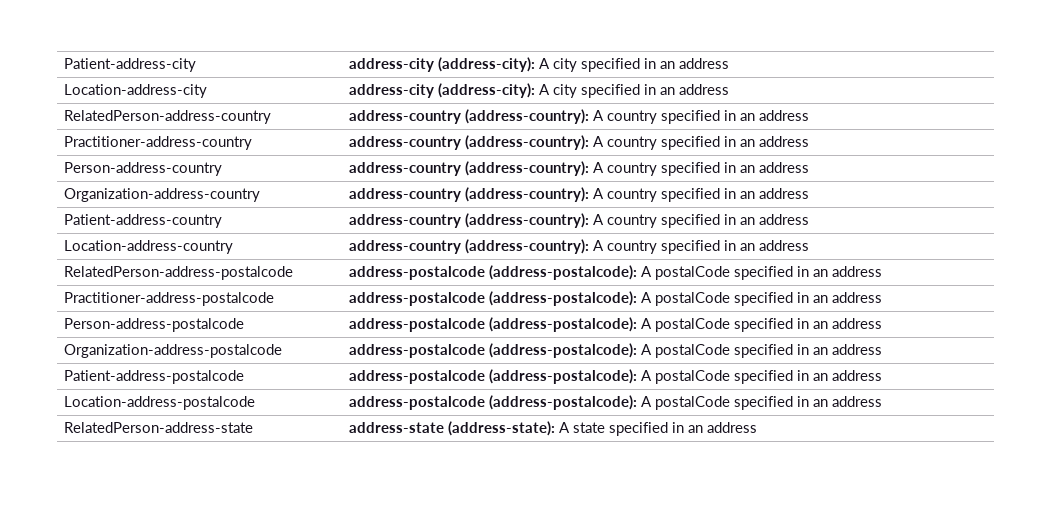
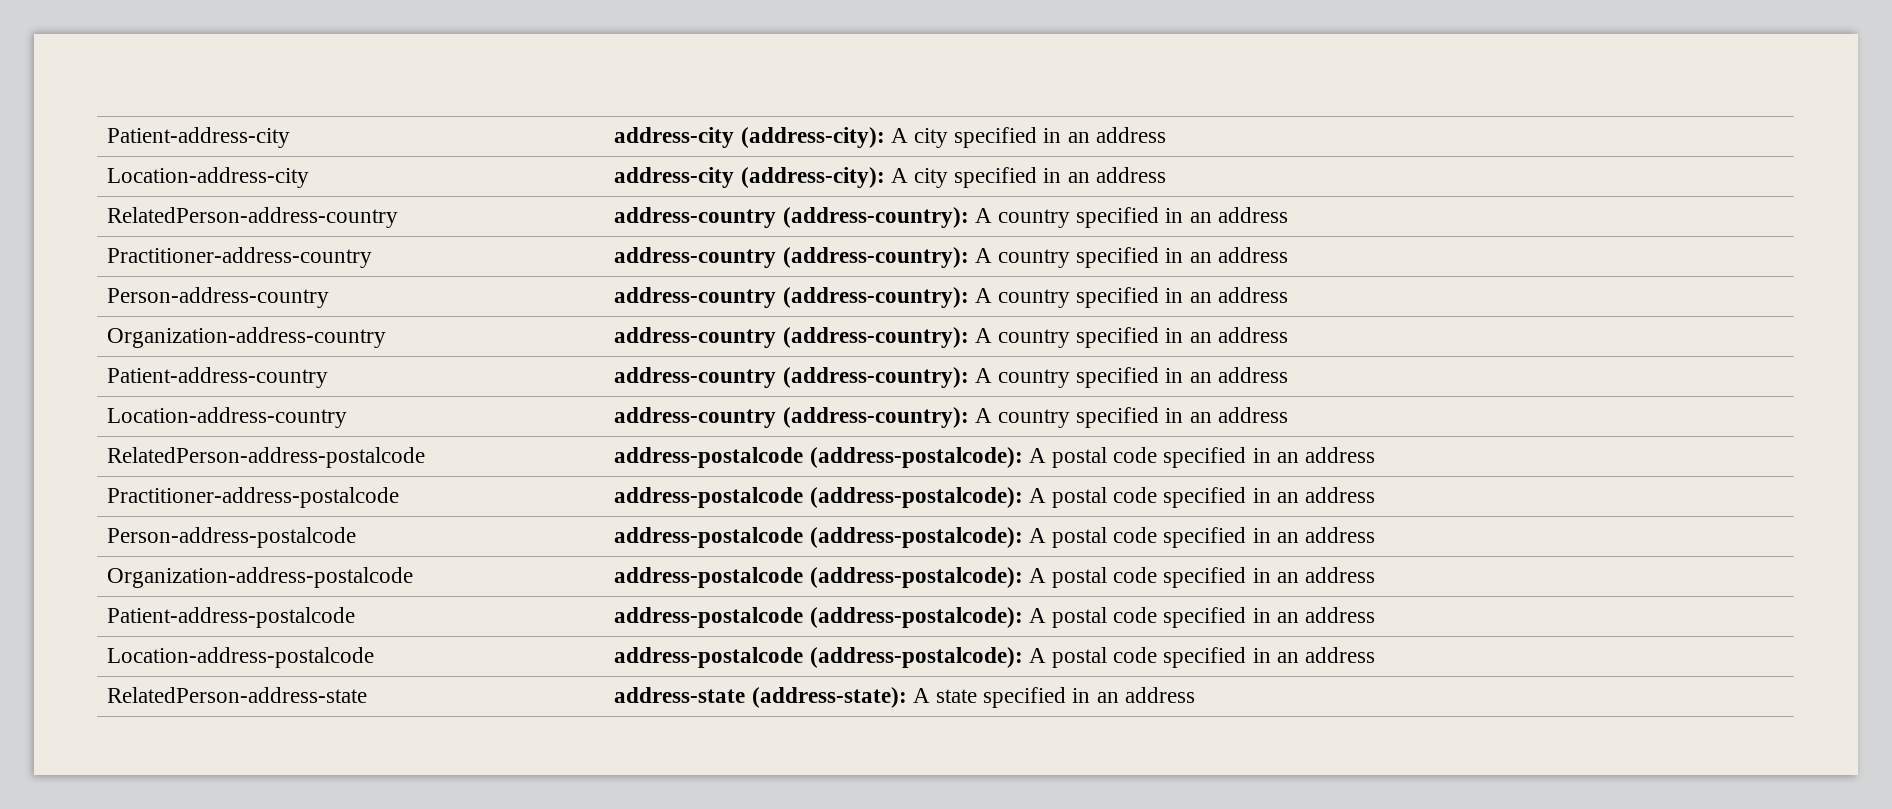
[655,266,731,280] postalCode -> [1052,447,1158,468] postal code
[655,292,731,306] postalCode -> [1052,487,1158,508] postal code
[655,318,731,332] postalCode -> [1052,527,1158,548] postal code
[655,344,731,358] postalCode -> [1052,567,1158,588] postal code
[655,370,731,384] postalCode -> [1052,607,1158,628] postal code
[655,396,731,410] postalCode -> [1052,647,1158,668] postal code

